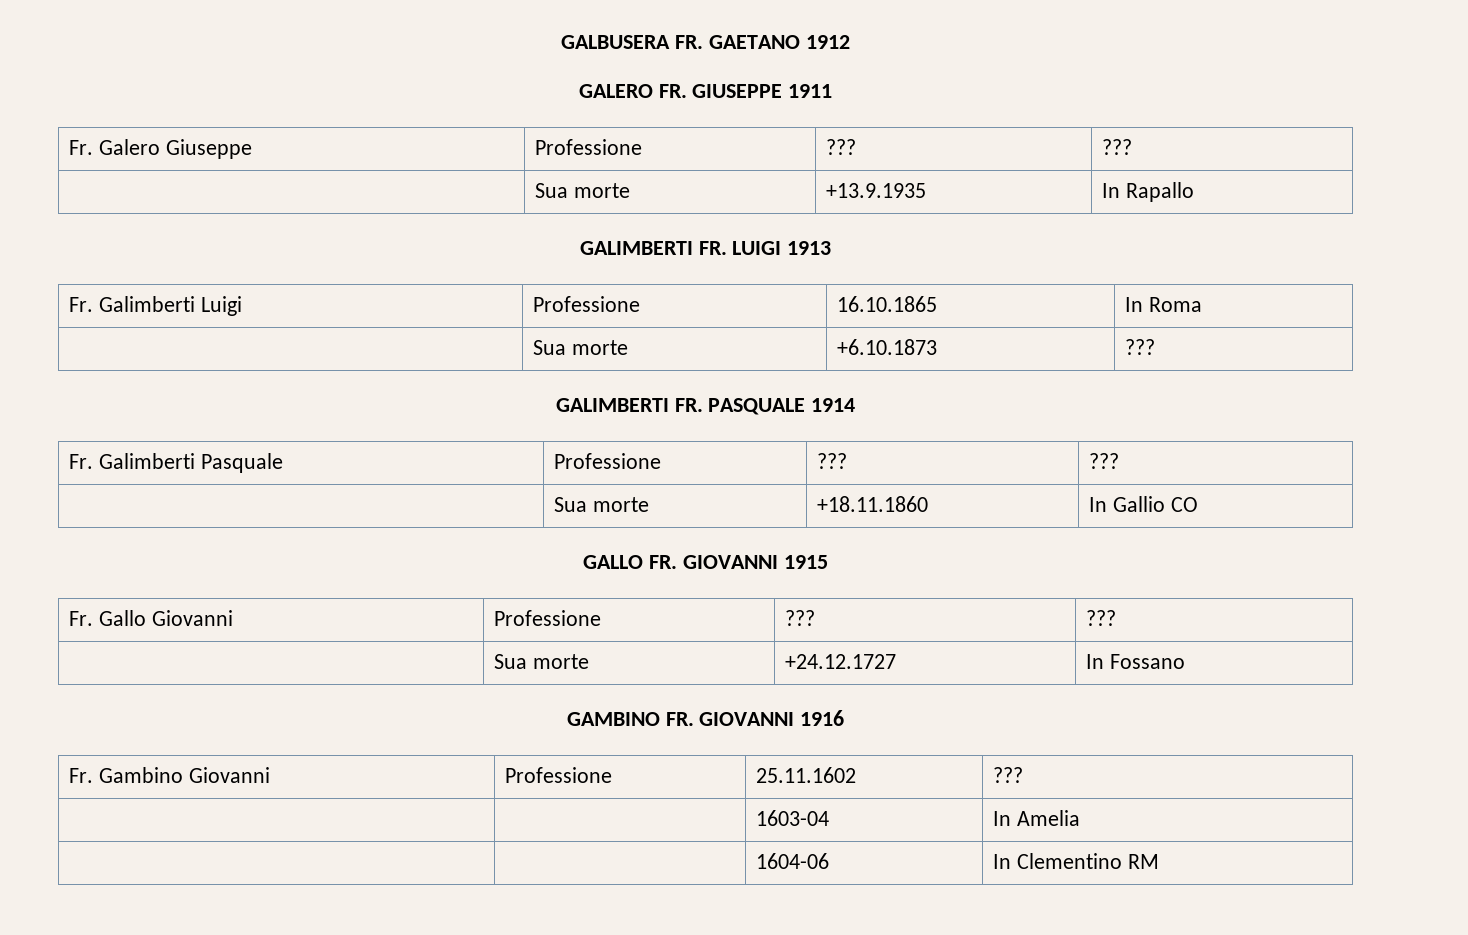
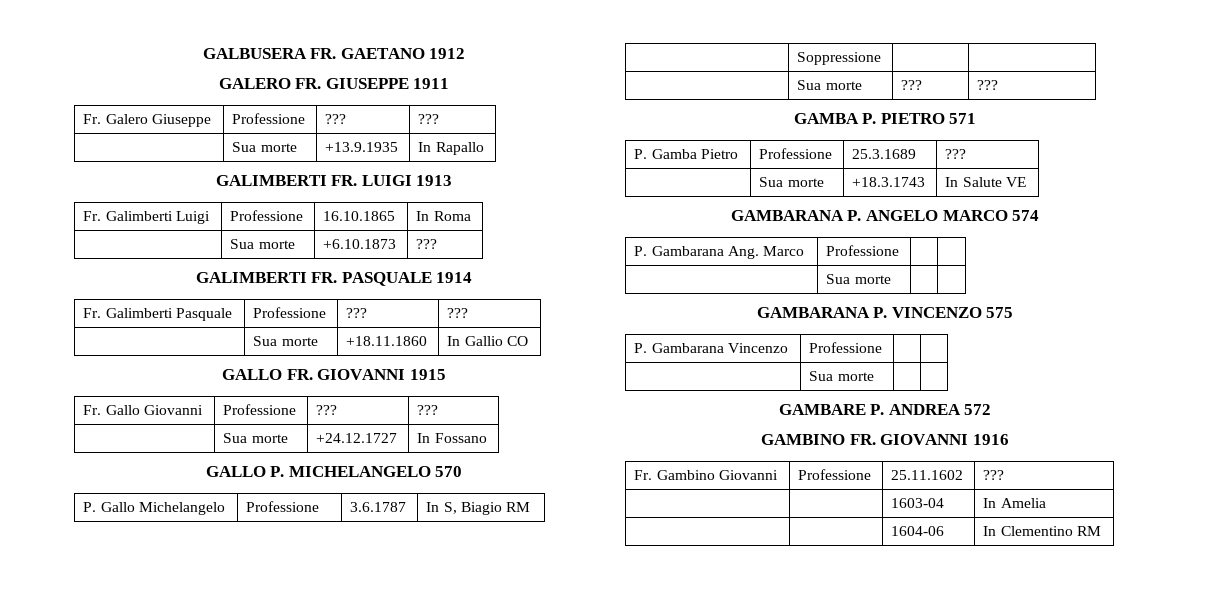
(1186, 661) none -> [205,466,463,477] [83,502,225,515] [246,501,320,512] [350,502,407,512] [426,502,530,515] [797,52,882,65] [797,80,862,90] [901,80,923,90] [977,80,999,90] [793,113,977,124] [634,149,738,159] [759,148,833,159] [852,149,917,159] [945,149,967,159] [759,177,824,187] [852,177,926,187] [945,177,1026,187] [730,210,1040,221] [634,246,804,259] [826,245,900,256] [826,274,891,284] [756,307,1014,318] [634,343,788,353] [809,342,883,353] [809,371,874,381] [778,404,992,415] // GALLO P. MICHELANGELO 570 // P. Gallo Michelangelo | Professione | 3.6.1787 | In S, Biagio RM // | Soppressione | | // | Sua morte | ??? | ??? // GAMBA P. PIETRO 571 // P. Gamba Pietro | Professione | 25.3.1689 | ??? // | Sua morte | +18.3.1743 | In Salute VE // GAMBARANA P. ANGELO MARCO 574 // P. Gambarana Ang. Marco | Professione | | // | Sua morte | | // GAMBARANA P. VINCENZO 575 // P. Gambarana Vincenzo | Professione | | // | Sua morte | | // GAMBARE P. ANDREA 572

